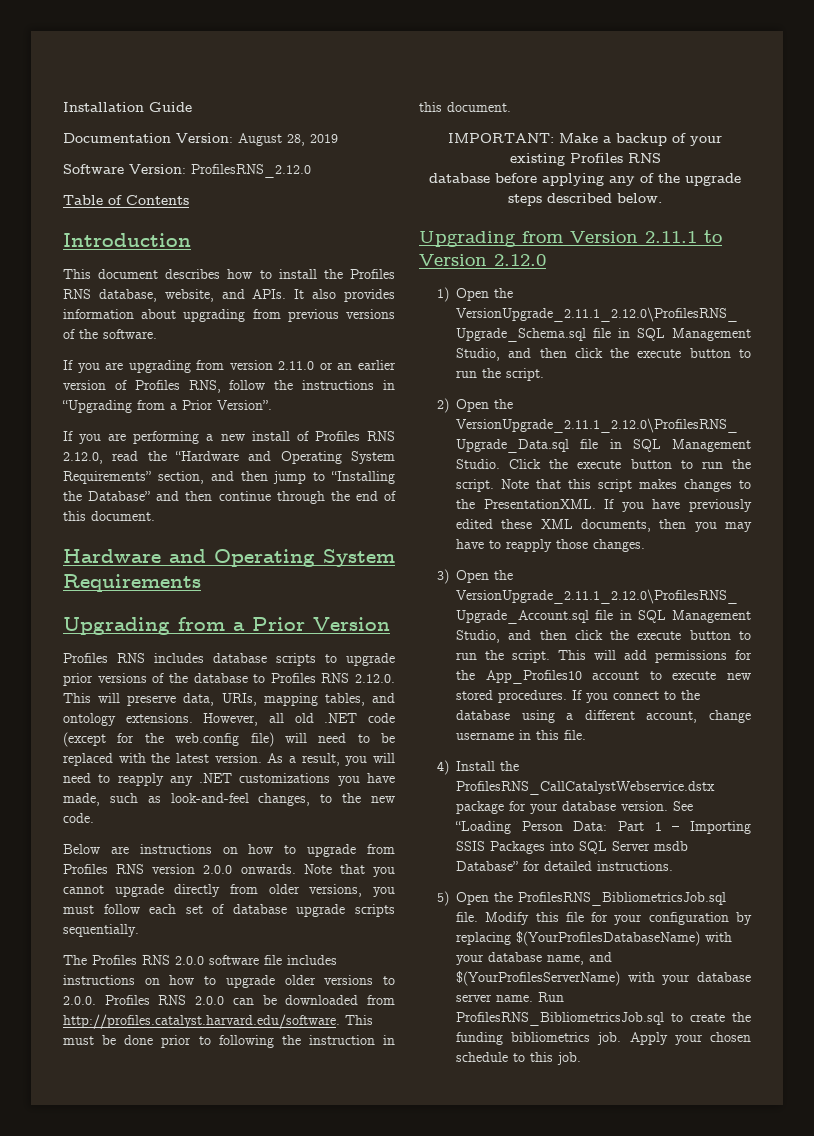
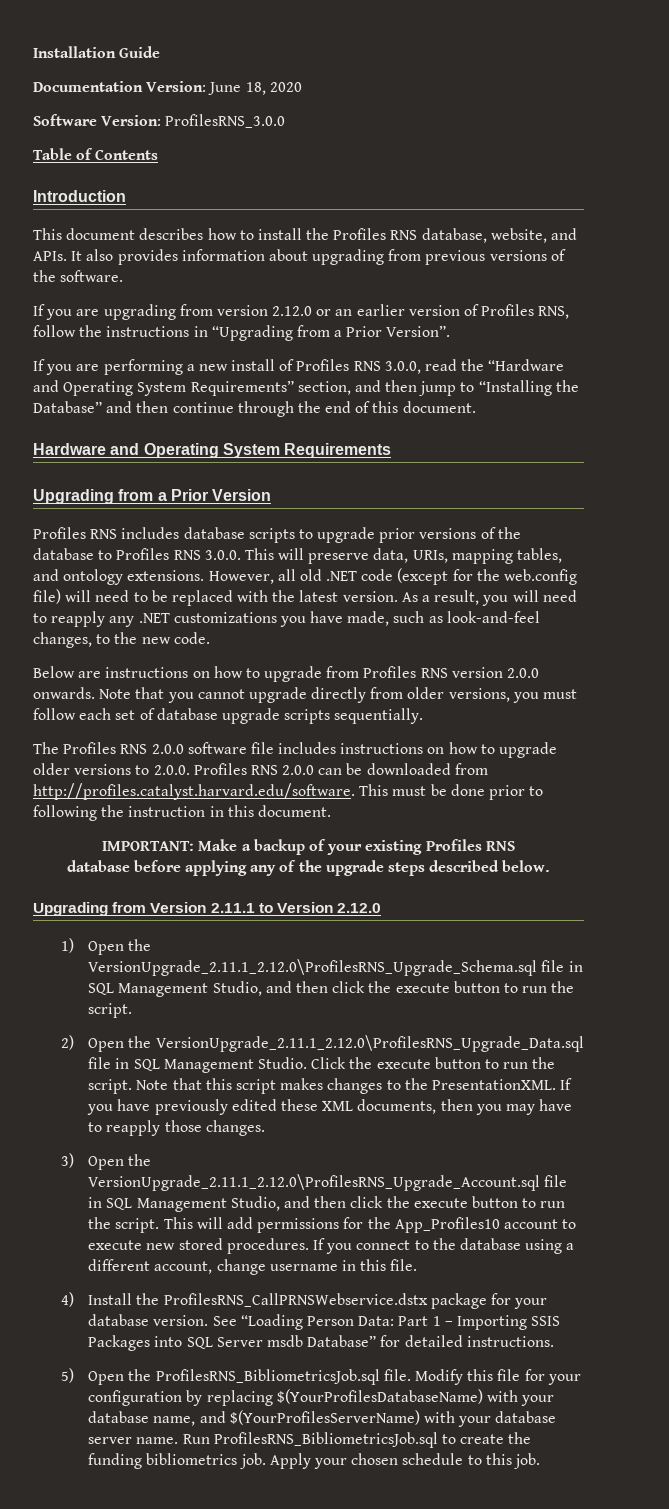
[238,133,338,146] August 28, 2019 -> [208,82,302,95] June 18, 2020
[191,164,311,178] ProfilesRNS_2.12.0 -> [165,114,286,128] ProfilesRNS_3.0.0
[278,361,315,370] 2.11.0 -> [272,306,313,316] 2.12.0
[63,452,103,464] 2.12.0, -> [384,361,421,374] 3.0.0,
[355,674,395,683] 2.12.0. -> [204,550,241,560] 3.0.0.
[456,781,716,795] ProfilesRNS_CallCatalystWebservice.dstx -> [163,1293,428,1307] ProfilesRNS_CallPRNSWebservice.dstx

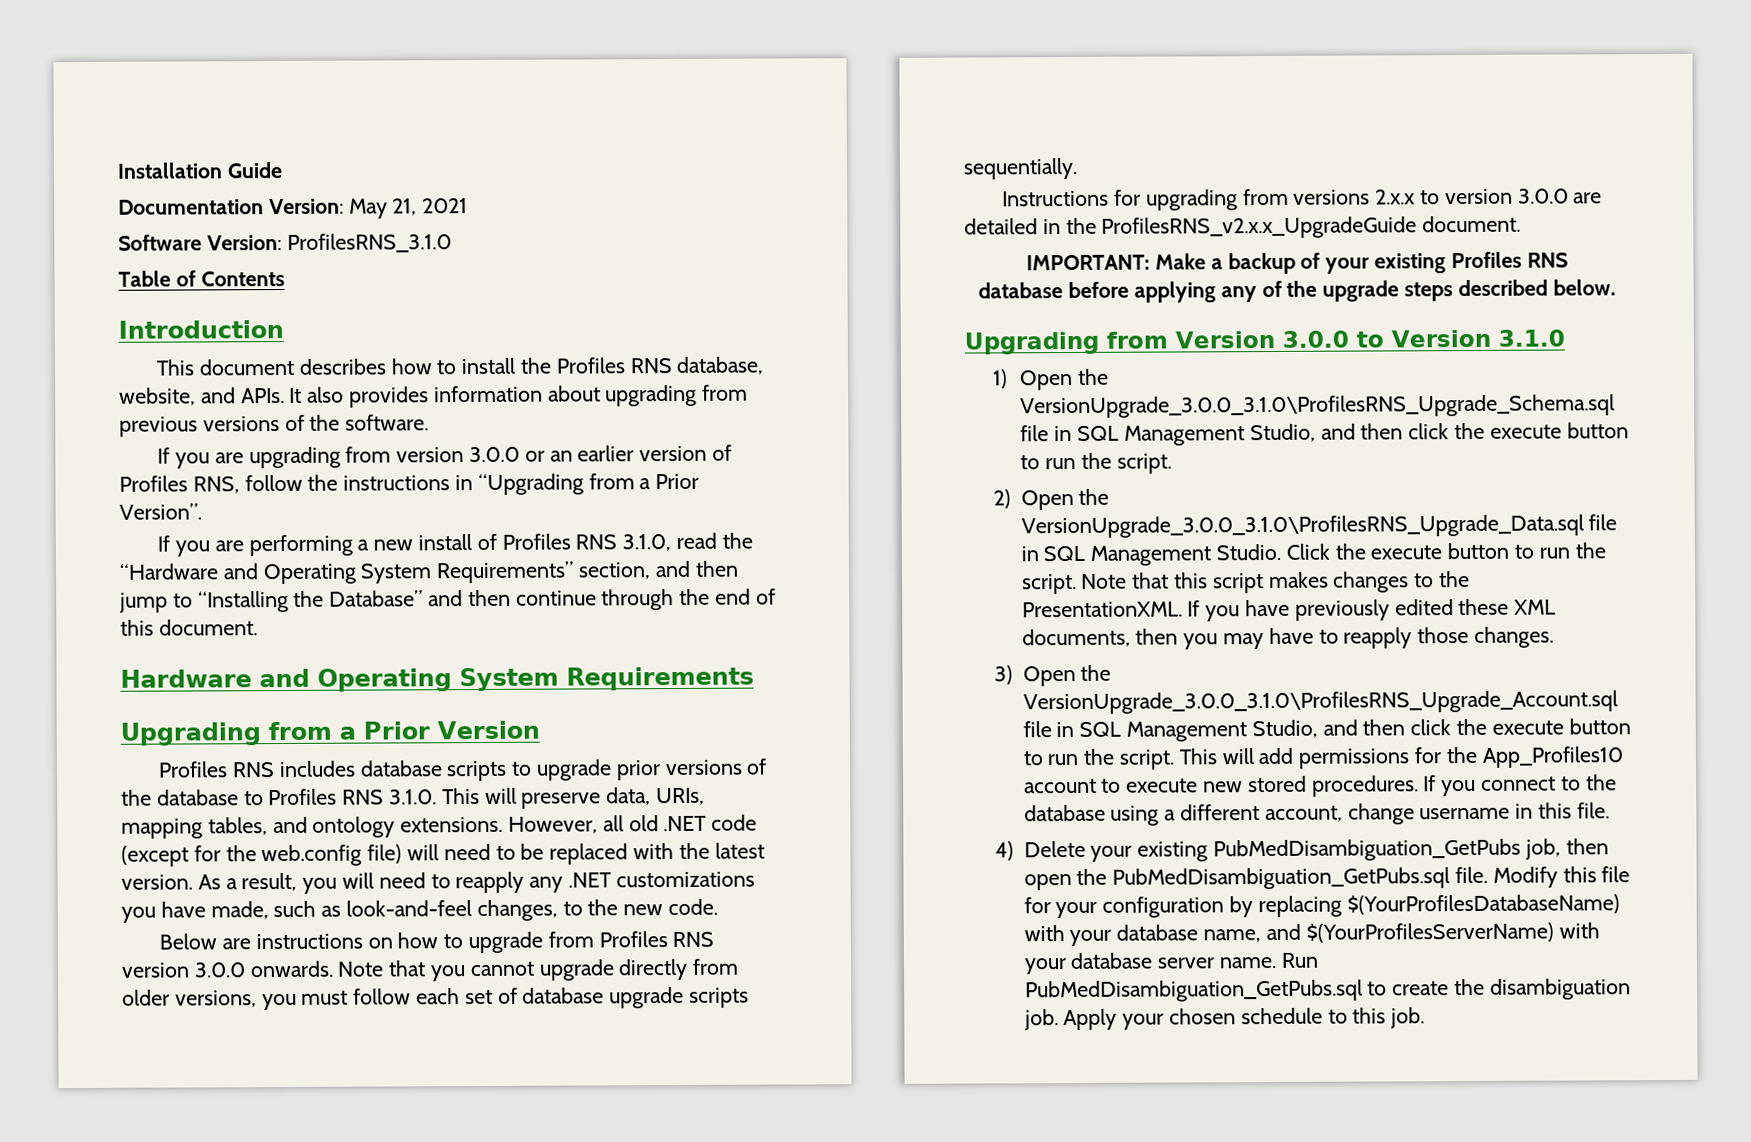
[208,82,302,95] June 18, 2020 -> [348,198,469,219] May 21, 2021
[165,114,286,128] ProfilesRNS_3.0.0 -> [286,233,452,253] ProfilesRNS_3.1.0
[272,306,313,316] 2.12.0 -> [468,446,520,463] 3.0.0
[384,361,421,374] 3.0.0, -> [622,534,672,552] 3.1.0,
[204,550,241,560] 3.0.0. -> [389,789,438,805] 3.1.0.
[507,668,540,678] 2.0.0 -> [193,962,246,978] 3.0.0
[33,742,558,758] [33,763,488,775] [33,783,544,800] [33,805,254,821] The Profiles RNS 2.0.0 software file includes instructions on how to upgrade older versions to 2.0.0. Profiles RNS 2.0.0 can be downloaded from http://profiles.catalyst.harvard.edu/software. This must be done prior to following the instruction in this -> [1002,188,1603,211] [964,216,1418,239] Instructions for upgrading from versions 2.x.x to version 3.0.0 are detailed in the ProfilesRNS_v2.x.x_UpgradeGuide
[210,903,255,913] 2.11.1 -> [1281,330,1349,348] 3.0.0
[337,903,382,913] 2.12.0 -> [1497,329,1565,347] 3.1.0
[88,959,538,976] VersionUpgrade_2.11.1_2.12.0\ProfilesRNS_Upgrade_Schema.sql -> [1020,394,1616,419] VersionUpgrade_3.0.0_3.1.0\ProfilesRNS_Upgrade_Schema.sql
[155,1035,584,1052] VersionUpgrade_2.11.1_2.12.0\ProfilesRNS_Upgrade_Data.sql -> [1020,514,1584,539] VersionUpgrade_3.0.0_3.1.0\ProfilesRNS_Upgrade_Data.sql
[88,1174,541,1191] VersionUpgrade_2.11.1_2.12.0\ProfilesRNS_Upgrade_Account.sql -> [1022,690,1618,715] VersionUpgrade_3.0.0_3.1.0\ProfilesRNS_Upgrade_Account.sql
[88,1293,548,1309] [88,1314,561,1330] [88,1335,554,1351] [60,1368,380,1385] Install the ProfilesRNS_CallPRNSWebservice.dstx package for your database version. See “Loading Person Data: Part 1 – Importing SSIS Packages into SQL Server msdb Database” for detailed instructions. // 5) Open the ProfilesRNS_BibliometricsJob.sql -> [1023,838,1609,862] [1023,867,1451,891] Delete your existing PubMedDisambiguation_GetPubs job, then open the PubMedDisambiguation_GetPubs.sql
[213,1432,438,1448] ProfilesRNS_BibliometricsJob.sql -> [1024,979,1363,1003] PubMedDisambiguation_GetPubs.sql
[88,1453,238,1469] funding bibliometrics -> [1489,978,1631,1000] disambiguation

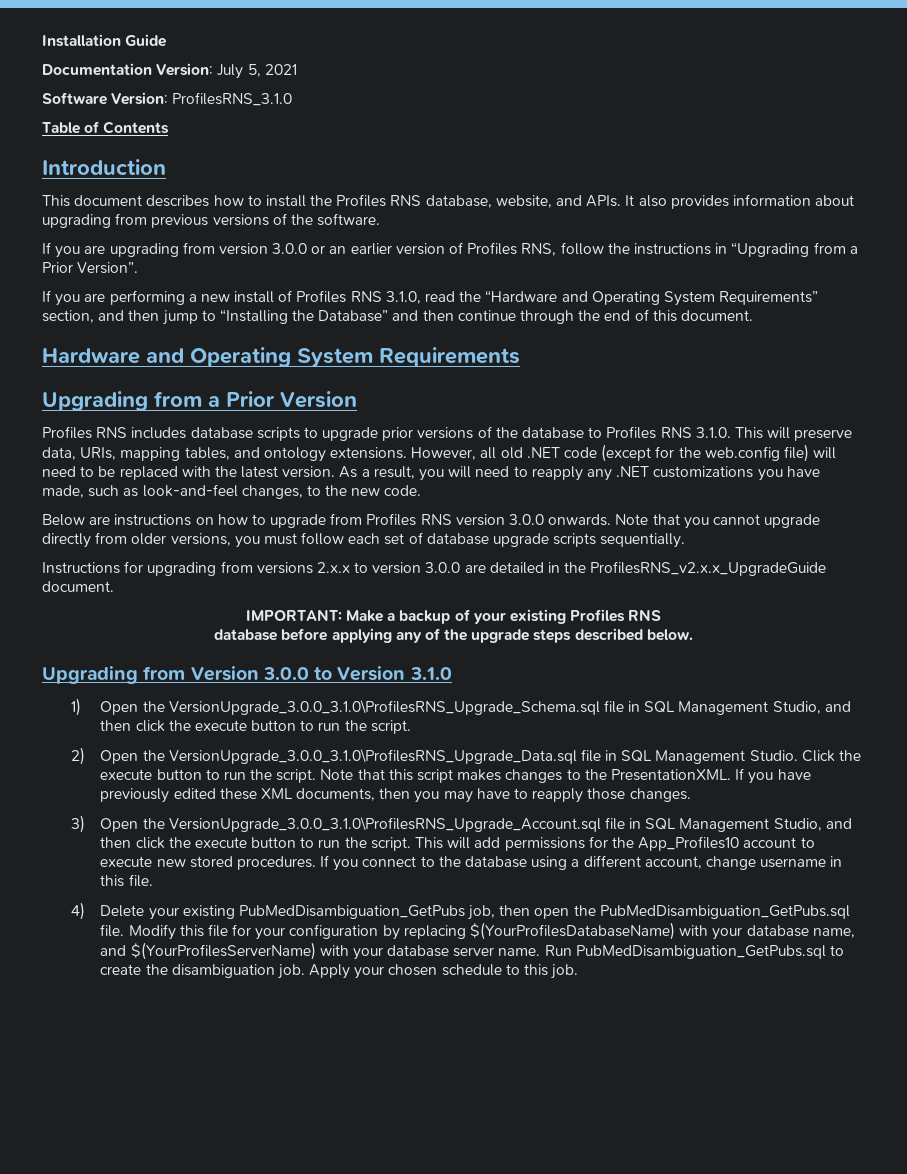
[348,198,418,219] May 21, -> [217,64,261,79] July 5,

